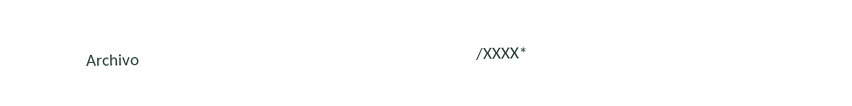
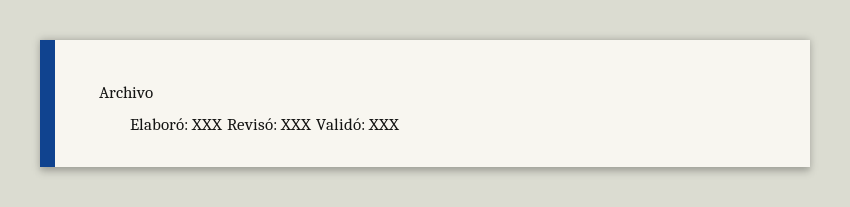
[473,47,528,61] /XXXX* -> [129,118,401,130] Elaboró: XXX Revisó: XXX Validó: XXX

